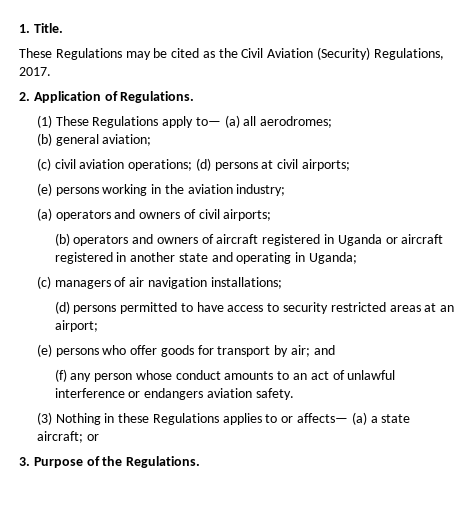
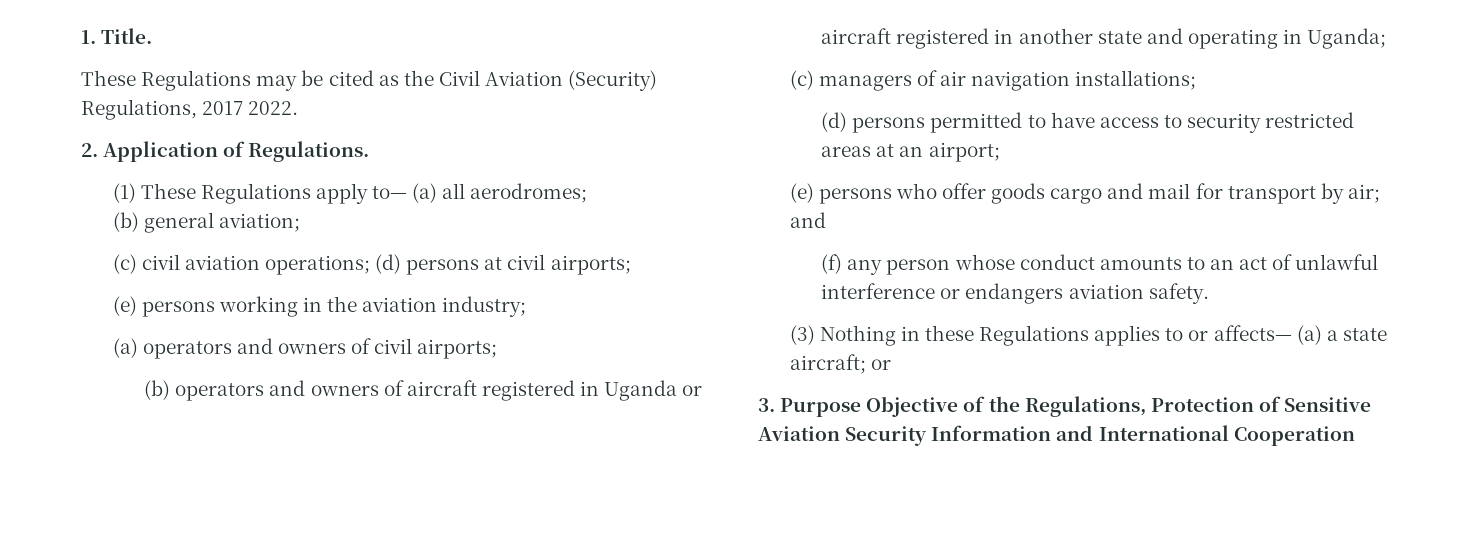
[19,67,51,76] 2017. -> [202,101,299,115] 2017 2022.
(194, 351) none -> [1050,183,1191,204] cargo and mail
(83, 462) none -> [866,396,959,417] Objective
[126,456,201,468] Regulations. -> [1024,396,1372,417] [758,425,1355,446] Regulations, Protection of Sensitive Aviation Security Information and International Cooperation

